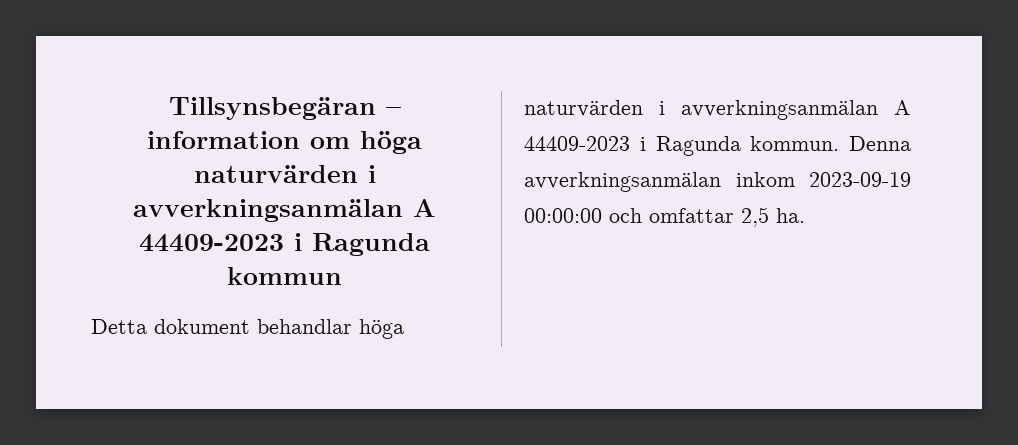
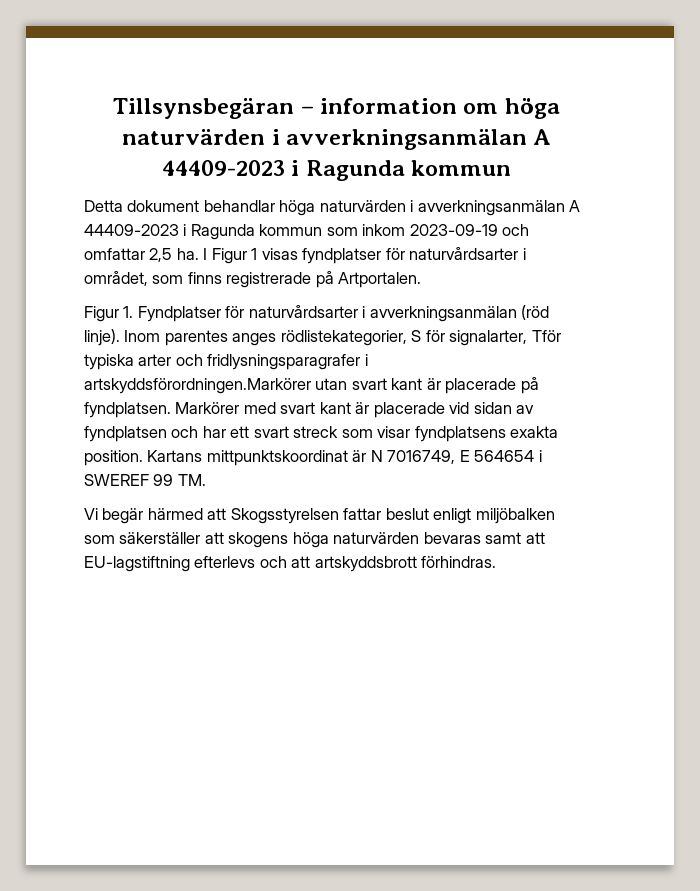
[750,136,911,151] [524,172,721,192] kommun. Denna avverkningsanmälan -> [259,224,358,236] kommun som
[524,208,602,223] 00:00:00 -> (498, 230) none
(805, 215) none -> [203,247,526,264] [84,271,422,288] [84,305,550,322] [84,329,561,346] [84,354,368,370] [84,377,539,394] [84,402,535,418] [84,426,559,442] [84,450,542,466] [84,474,206,486] [84,508,555,524] [84,532,545,548] [84,556,497,572] I Figur 1 visas fyndplatser för naturvårdsarter i området, som finns registrerade på Artportalen. // Figur 1. Fyndplatser för naturvårdsarter i avverkningsanmälan (röd linje). Inom parentes anges rödlistekategorier, S för signalarter, Tför typiska arter och fridlysningsparagrafer i artskyddsförordningen.Markörer utan svart kant är placerade på fyndplatsen. Markörer med svart kant är placerade vid sidan av fyndplatsen och har ett svart streck som visar fyndplatsens exakta position. Kartans mittpunktskoordinat är N 7016749, E 564654 i SWEREF 99 TM. // Vi begär härmed att Skogsstyrelsen fattar beslut enligt miljöbalken som säkerställer att skogens höga naturvärden bevaras samt att EU-lagstiftning efterlevs och att artskyddsbrott förhindras.

